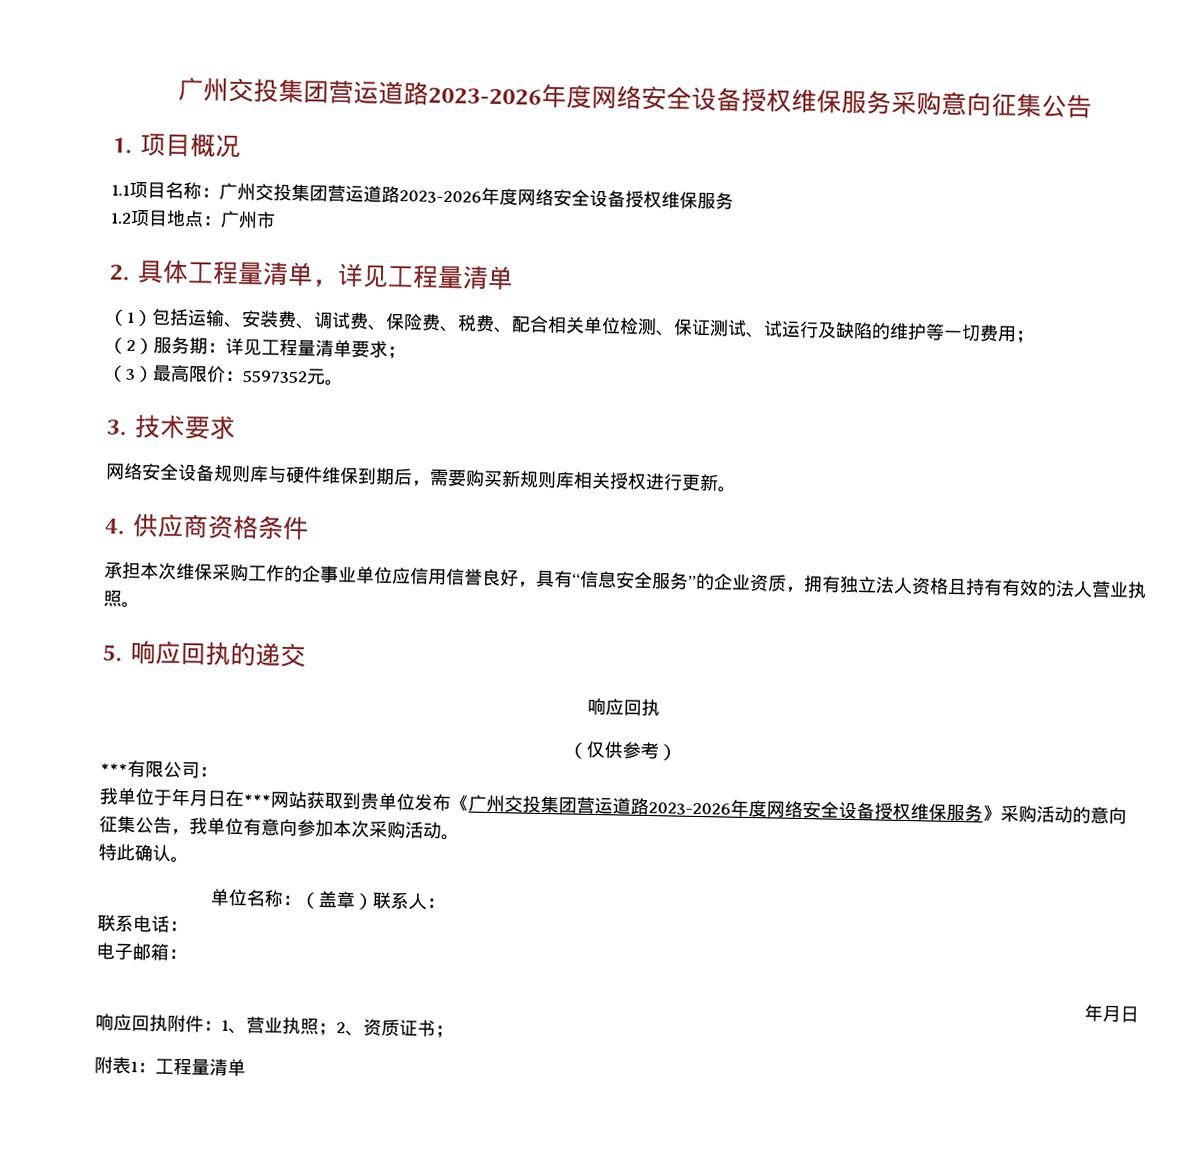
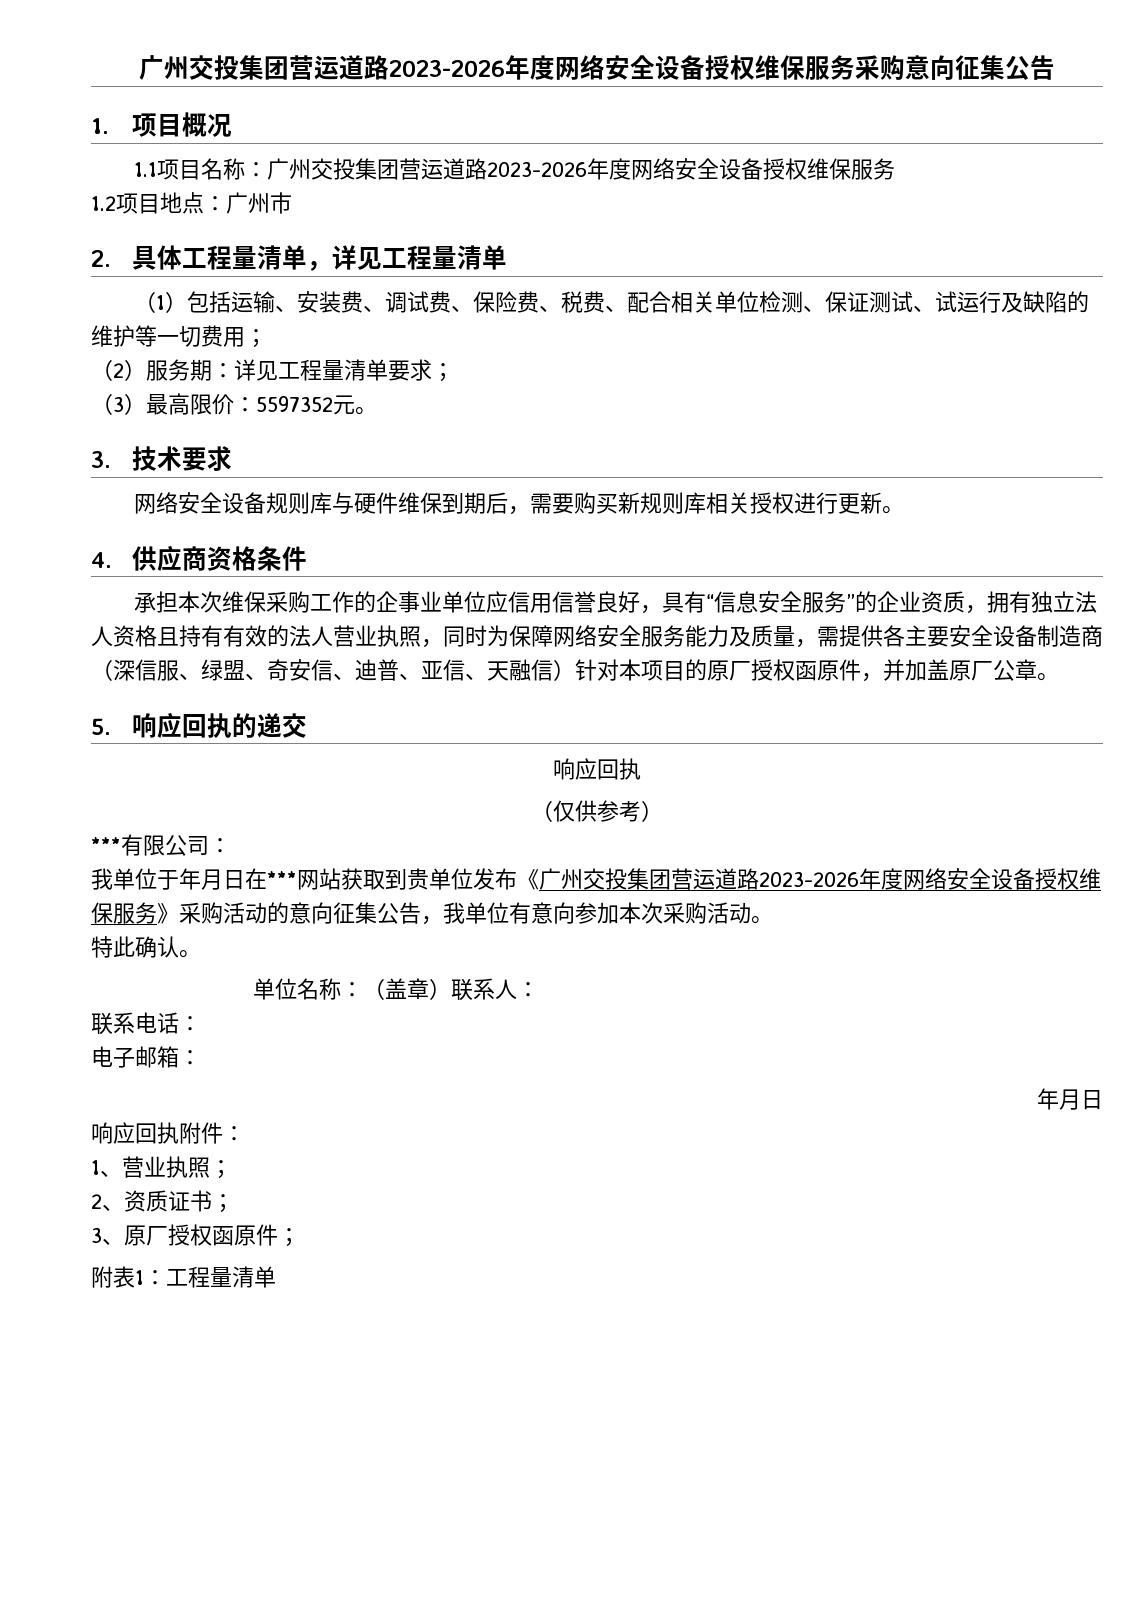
(122, 598) none -> [421,625,1103,648] [91,659,1037,682] ，同时为保障网络安全服务能力及质量，需提供各主要安全设备制造商（深信服、绿盟、奇安信、迪普、亚信、天融信）针对本项目的原厂授权函原件，并加盖原厂公章
(222, 1025) none -> (245, 1133) //
(337, 1029) none -> (232, 1169) //
(454, 1031) none -> [91,1224,300,1247] // 3、原厂授权函原件；

